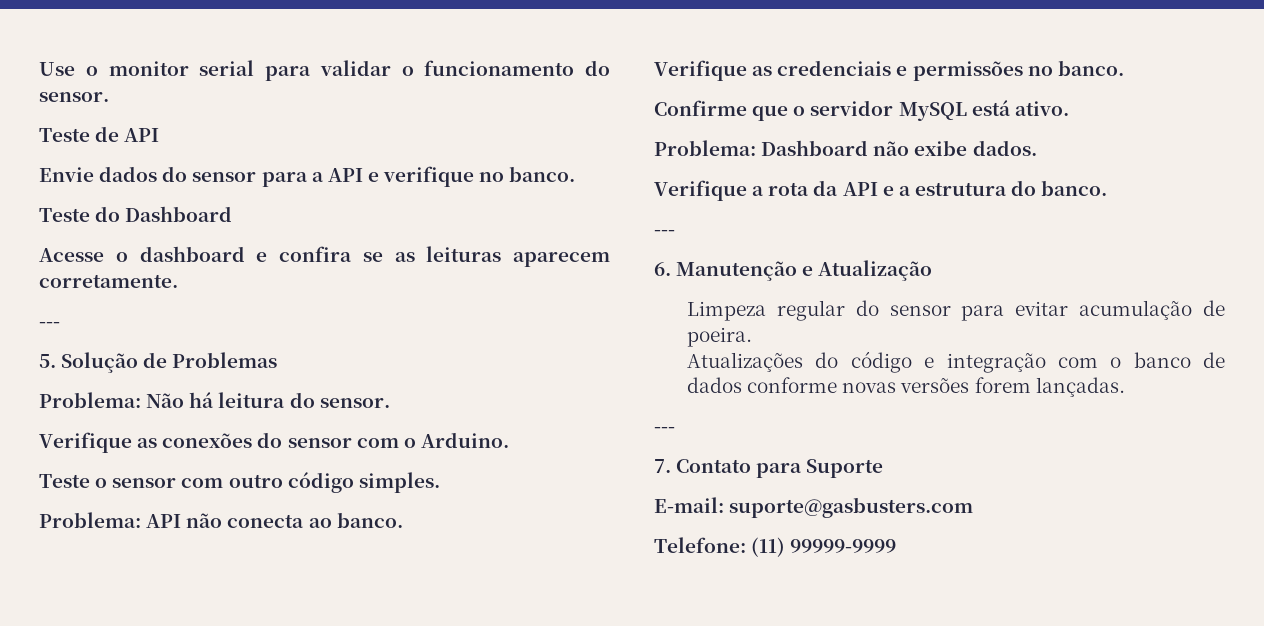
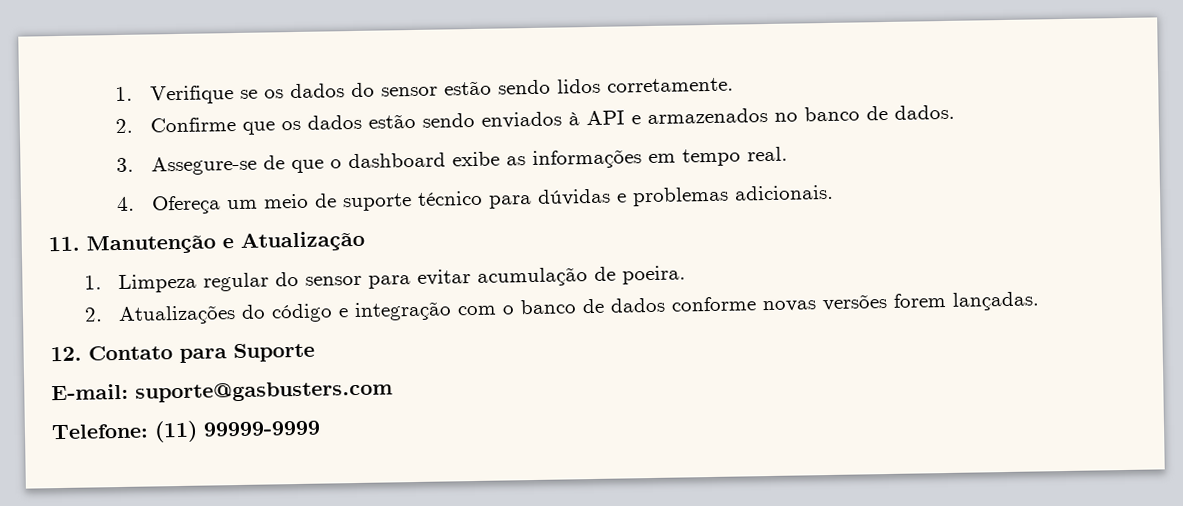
[39,60,610,81] [39,92,109,102] [39,126,160,142] [39,166,576,187] [39,206,233,222] [39,246,610,267] [39,274,178,288] [39,322,60,328] [39,352,278,373] [39,392,390,408] [39,432,509,453] [39,472,440,493] [39,512,403,528] [654,60,1124,81] [654,100,1069,121] [654,140,1037,156] [654,180,1108,201] [654,230,675,236] [654,262,671,276] Use o monitor serial para validar o funcionamento do sensor. // Teste de API // Envie dados do sensor para a API e verifique no banco. // Teste do Dashboard // Acesse o dashboard e confira se as leituras aparecem corretamente. // --- // 5. Solução de Problemas // Problema: Não há leitura do sensor. // Verifique as conexões do sensor com o Arduino. // Teste o sensor com outro código simples. // Problema: API não conecta ao banco. // Verifique as credenciais e permissões no banco. // Confirme que o servidor MySQL está ativo. // Problema: Dashboard não exibe dados. // Verifique a rota da API e a estrutura do banco. // --- // 6. -> [115,77,735,105] [115,104,956,135] [116,146,789,176] [116,184,835,215] [48,236,80,252] 1. Verifique se os dados do sensor estão sendo lidos corretamente. // 2. Confirme que os dados estão sendo enviados à API e armazenados no banco de dados. // 3. Assegure-se de que o dashboard exibe as informações em tempo real. // 4. Ofereça um meio de suporte técnico para dúvidas e problemas adicionais. // 11.
(933, 270) none -> [83,275,102,290] 1.
(752, 337) none -> [83,307,103,322] 2.
[654,427,675,433] [654,459,671,473] --- // 7. -> [50,346,82,362] 12.

